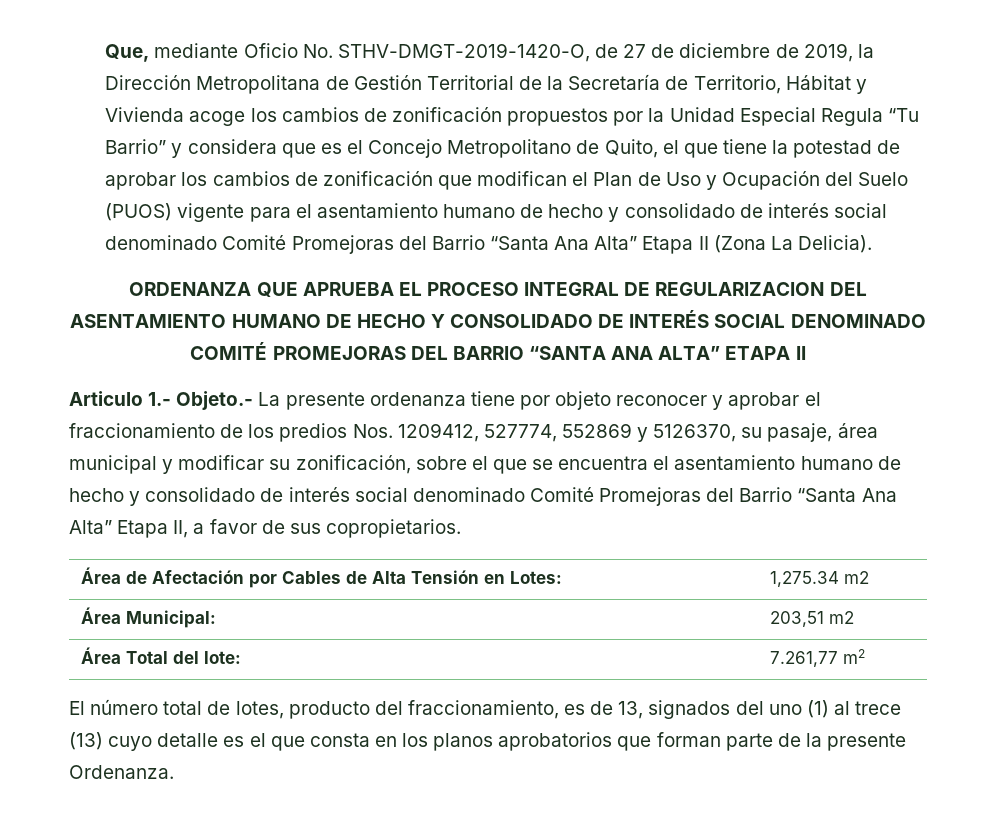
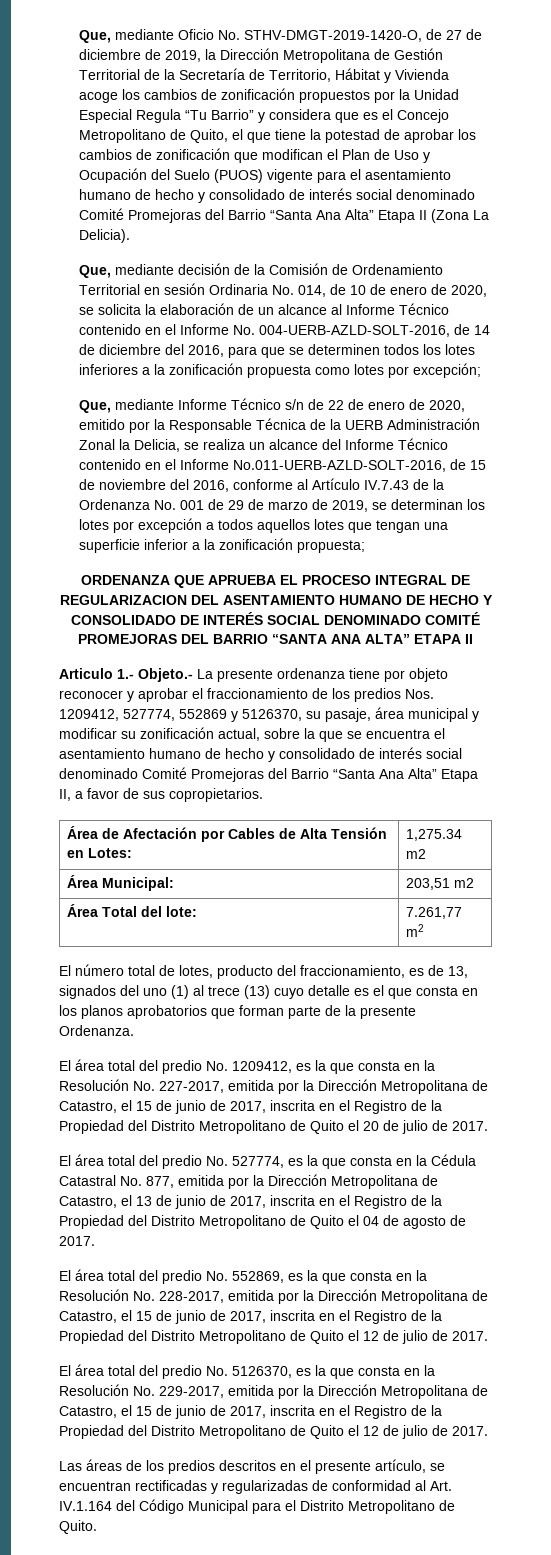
(872, 244) none -> [79,263,444,278] [79,283,488,297] [79,303,450,315] [79,324,491,337] [79,344,476,358] [79,363,482,378] [79,398,466,413] [79,418,481,433] [79,438,449,452] [79,459,487,472] [79,478,445,492] [79,499,486,512] [79,518,449,533] [79,538,366,553] // Que, mediante decisión de la Comisión de Ordenamiento Territorial en sesión Ordinaria No. 014, de 10 de enero de 2020, se solicita la elaboración de un alcance al Informe Técnico contenido en el Informe No. 004-UERB-AZLD-SOLT-2016, de 14 de diciembre del 2016, para que se determinen todos los lotes inferiores a la zonificación propuesta como lotes por excepción; // Que, mediante Informe Técnico s/n de 22 de enero de 2020, emitido por la Responsable Técnica de la UERB Administración Zonal la Delicia, se realiza un alcance del Informe Técnico contenido en el Informe No.011-UERB-AZLD-SOLT-2016, de 15 de noviembre del 2016, conforme al Artículo IV.7.43 de la Ordenanza No. 001 de 29 de marzo de 2019, se determinan los lotes por excepción a todos aquellos lotes que tengan una superficie inferior a la zonificación propuesta;
[295,455,488,474] zonificación, sobre el -> [140,727,315,741] zonificación actual, sobre la
(174, 772) none -> [59,1059,435,1074] [59,1079,488,1094] [59,1100,442,1114] [59,1120,488,1134] [59,1154,476,1169] [59,1174,438,1189] [59,1195,442,1209] [59,1215,466,1229] [59,1236,95,1246] [59,1269,427,1284] [59,1289,488,1304] [59,1310,442,1324] [59,1330,488,1344] [59,1364,435,1379] [59,1384,488,1399] [59,1405,442,1419] [59,1425,488,1439] [59,1459,445,1474] [59,1480,452,1494] [59,1499,455,1514] [59,1520,97,1534] // El área total del predio No. 1209412, es la que consta en la Resolución No. 227-2017, emitida por la Dirección Metropolitana de Catastro, el 15 de junio de 2017, inscrita en el Registro de la Propiedad del Distrito Metropolitano de Quito el 20 de julio de 2017. // El área total del predio No. 527774, es la que consta en la Cédula Catastral No. 877, emitida por la Dirección Metropolitana de Catastro, el 13 de junio de 2017, inscrita en el Registro de la Propiedad del Distrito Metropolitano de Quito el 04 de agosto de 2017. // El área total del predio No. 552869, es la que consta en la Resolución No. 228-2017, emitida por la Dirección Metropolitana de Catastro, el 15 de junio de 2017, inscrita en el Registro de la Propiedad del Distrito Metropolitano de Quito el 12 de julio de 2017. // El área total del predio No. 5126370, es la que consta en la Resolución No. 229-2017, emitida por la Dirección Metropolitana de Catastro, el 15 de junio de 2017, inscrita en el Registro de la Propiedad del Distrito Metropolitano de Quito el 12 de julio de 2017. // Las áreas de los predios descritos en el presente artículo, se encuentran rectificadas y regularizadas de conformidad al Art. IV.1.164 del Código Municipal para el Distrito Metropolitano de Quito.

